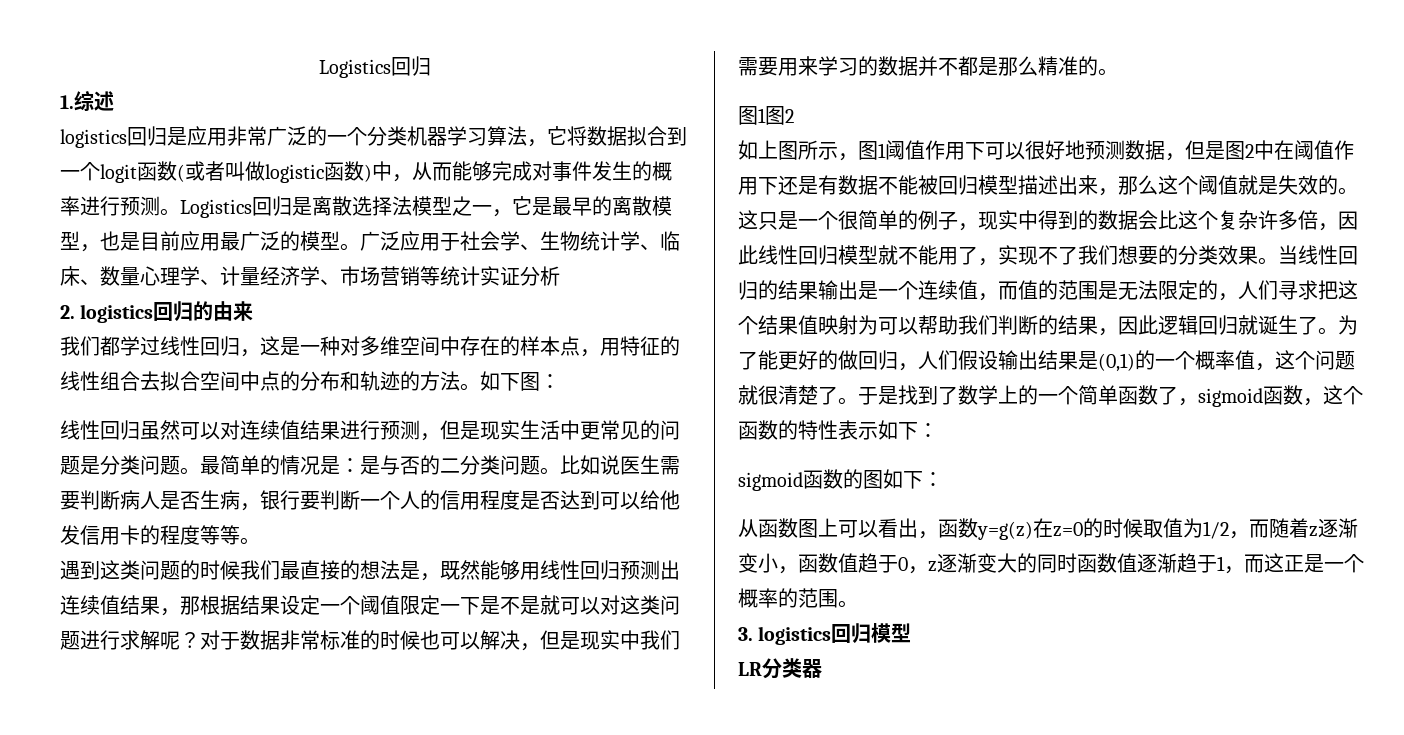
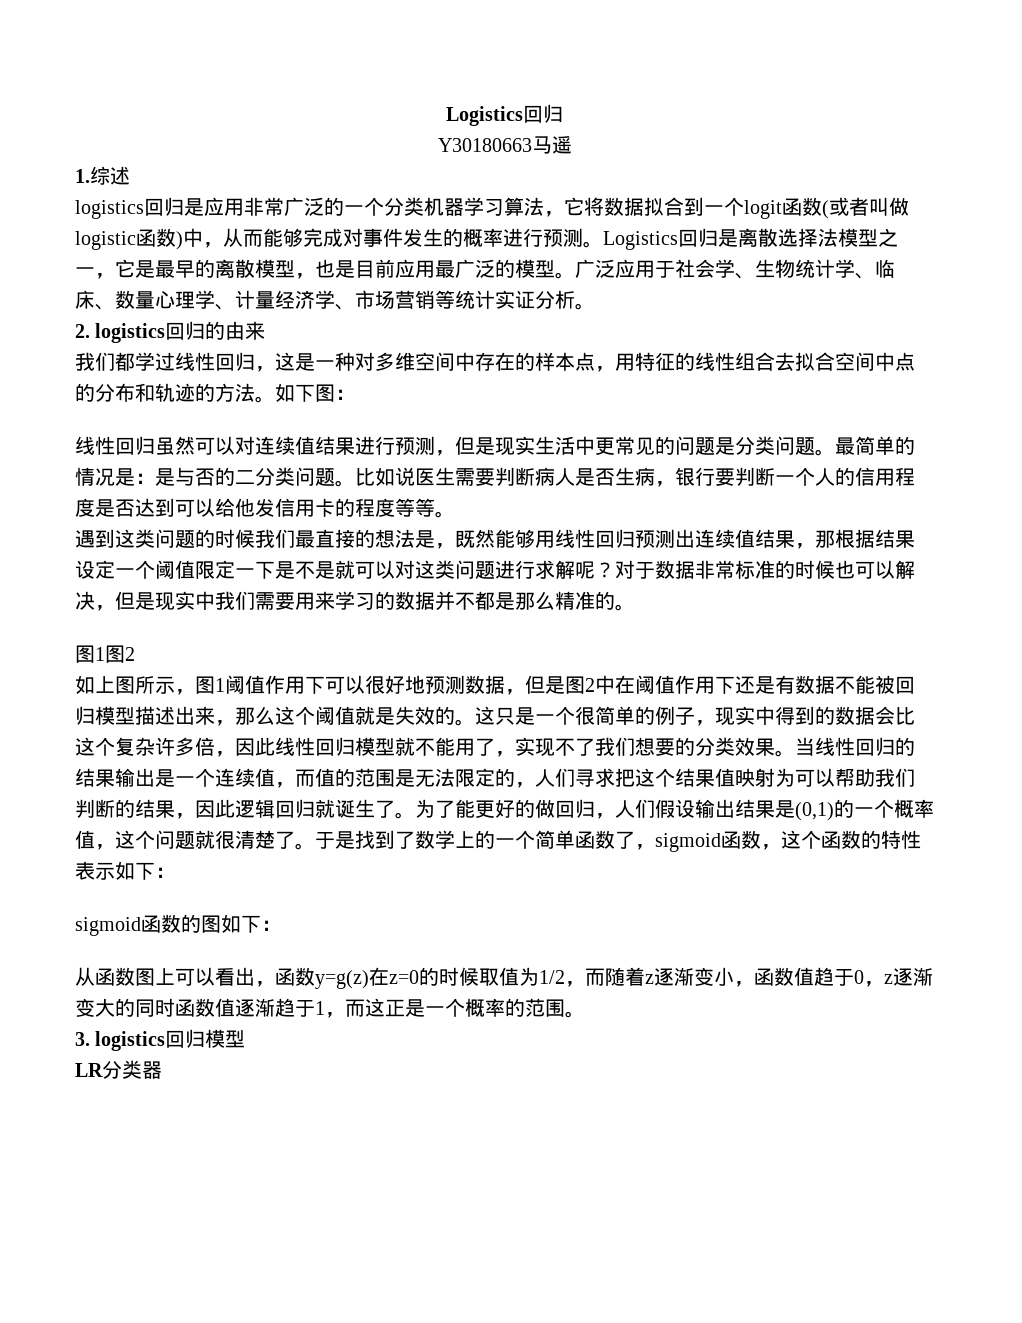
[319,56,431,78] Logistics回归 -> [446,104,563,126] [437,136,572,154] Logistics回归 // Y30180663马遥
(560, 276) none -> [575,303,595,310] 。

